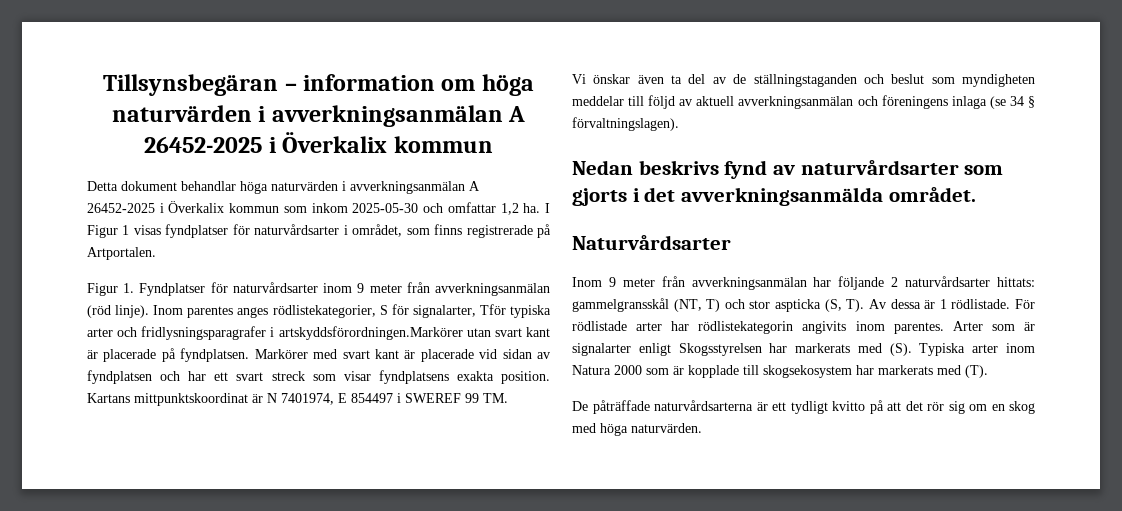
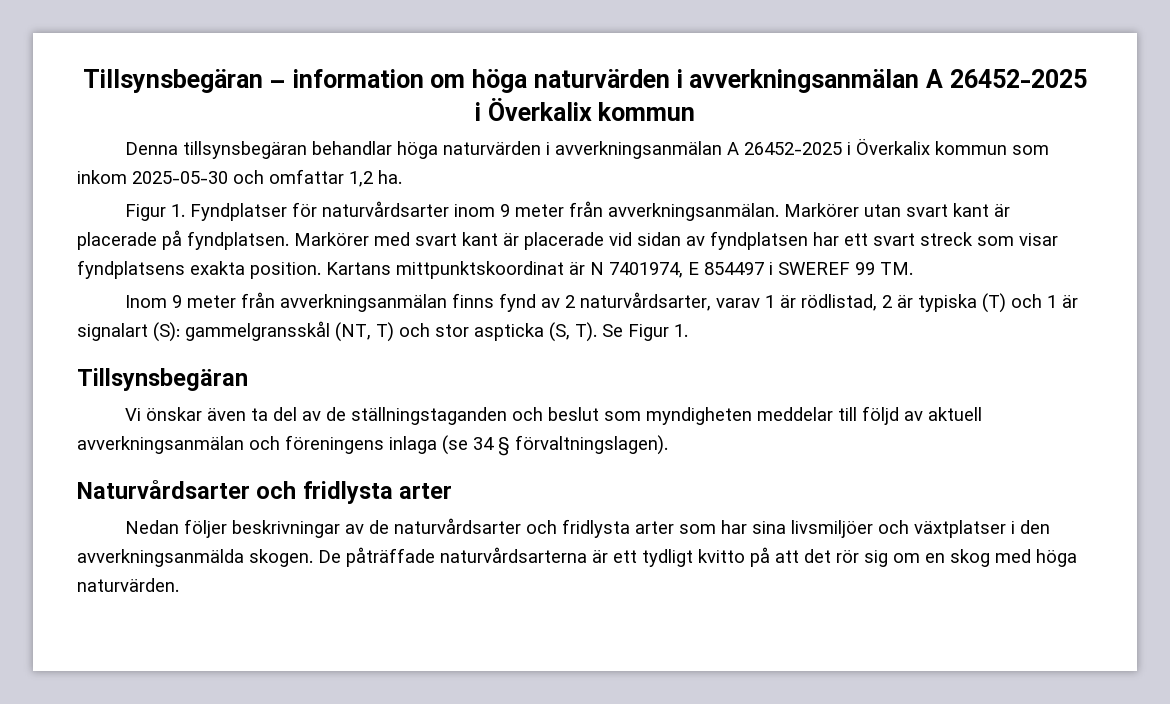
[87,181,177,191] Detta dokument -> [124,141,307,159] Denna tillsynsbegäran
[545,203,551,213] [87,224,551,238] [87,247,156,260] I Figur 1 visas fyndplatser för naturvårdsarter i området, som finns registrerade på Artportalen. -> (402, 177) none
[435,283,550,296] [87,304,552,318] [87,326,463,340] avverkningsanmälan (röd linje). Inom parentes anges rödlistekategorier, S för signalarter, Tför typiska arter och fridlysningsparagrafer i artskyddsförordningen.Markörer -> [607,203,859,221] avverkningsanmälan. Markörer
[160,371,181,381] och -> (808, 240) none
(508, 398) none -> [124,292,1078,313] [77,321,688,342] [77,368,248,391] // Inom 9 meter från avverkningsanmälan finns fynd av 2 naturvårdsarter, varav 1 är rödlistad, 2 är typiska (T) och 1 är signalart (S): gammelgransskål (NT, T) och stor aspticka (S, T). Se Figur 1. // Tillsynsbegäran
[572,160,1004,179] [572,187,976,206] [572,235,731,250] [572,276,1035,290] [572,298,1036,312] [572,321,1035,334] [572,343,1035,356] [572,365,988,378] Nedan beskrivs fynd av naturvårdsarter som gjorts i det avverkningsanmälda området. // Naturvårdsarter // Inom 9 meter från avverkningsanmälan har följande 2 naturvårdsarter hittats: gammelgransskål (NT, T) och stor aspticka (S, T). Av dessa är 1 rödlistade. För rödlistade arter har rödlistekategorin angivits inom parentes. Arter som är signalarter enligt Skogsstyrelsen har markerats med (S). Typiska arter inom Natura 2000 som är kopplade till skogsekosystem har markerats med (T). // -> [77,480,453,504] [124,518,1050,538] [77,549,313,567] Naturvårdsarter och fridlysta arter // Nedan följer beskrivningar av de naturvårdsarter och fridlysta arter som har sina livsmiljöer och växtplatser i den avverkningsanmälda skogen.

